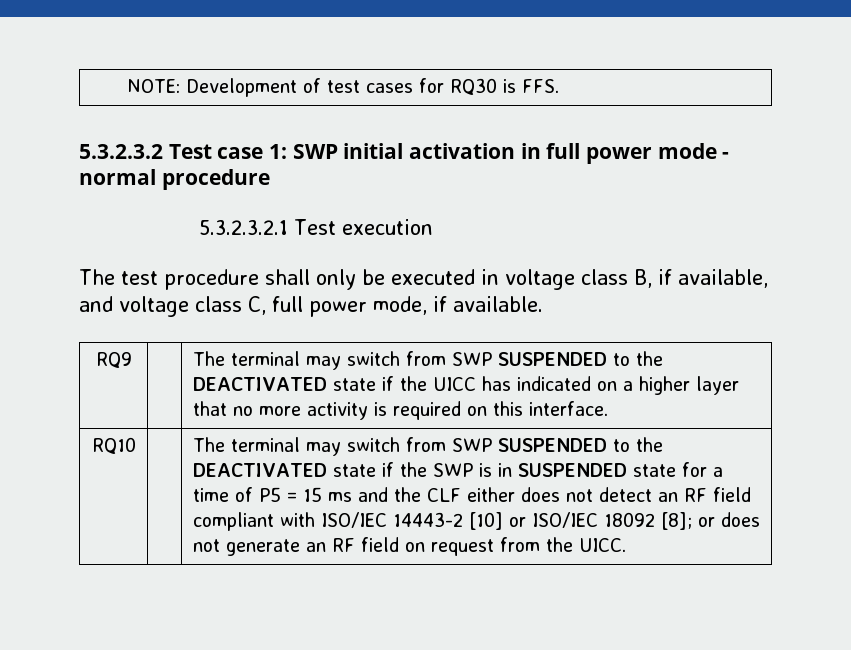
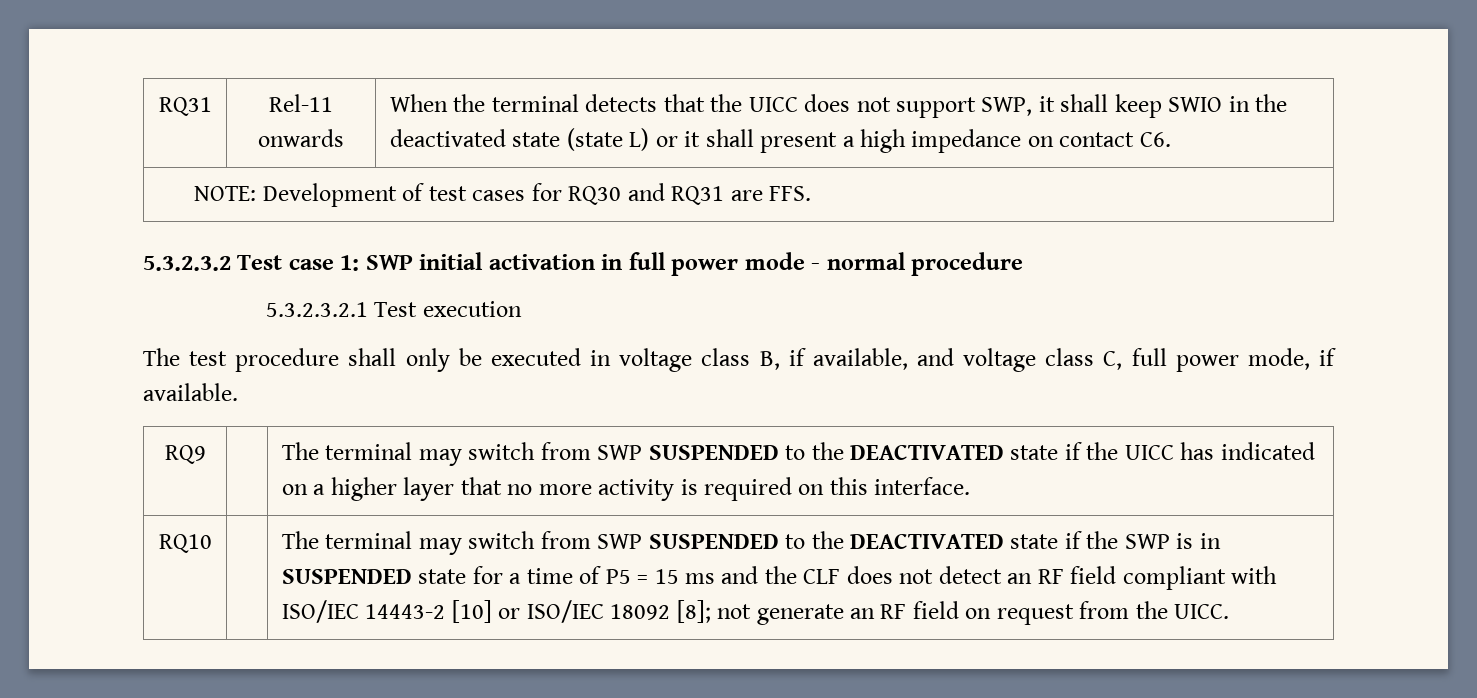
(126, 86) none -> [158,97,212,116] [269,94,333,112] [258,129,344,147] [389,94,1288,118] [389,128,1171,153] RQ31 | Rel-11 onwards | When the terminal detects that the UICC does not support SWP, it shall keep SWIO in the deactivated state (state L) or it shall present a high impedance on contact C6. //
[502,79,516,93] is -> [627,183,763,205] and RQ31 are
[466,487,515,502] either -> (841, 576) none
[697,512,760,527] or does -> (711, 611) none

